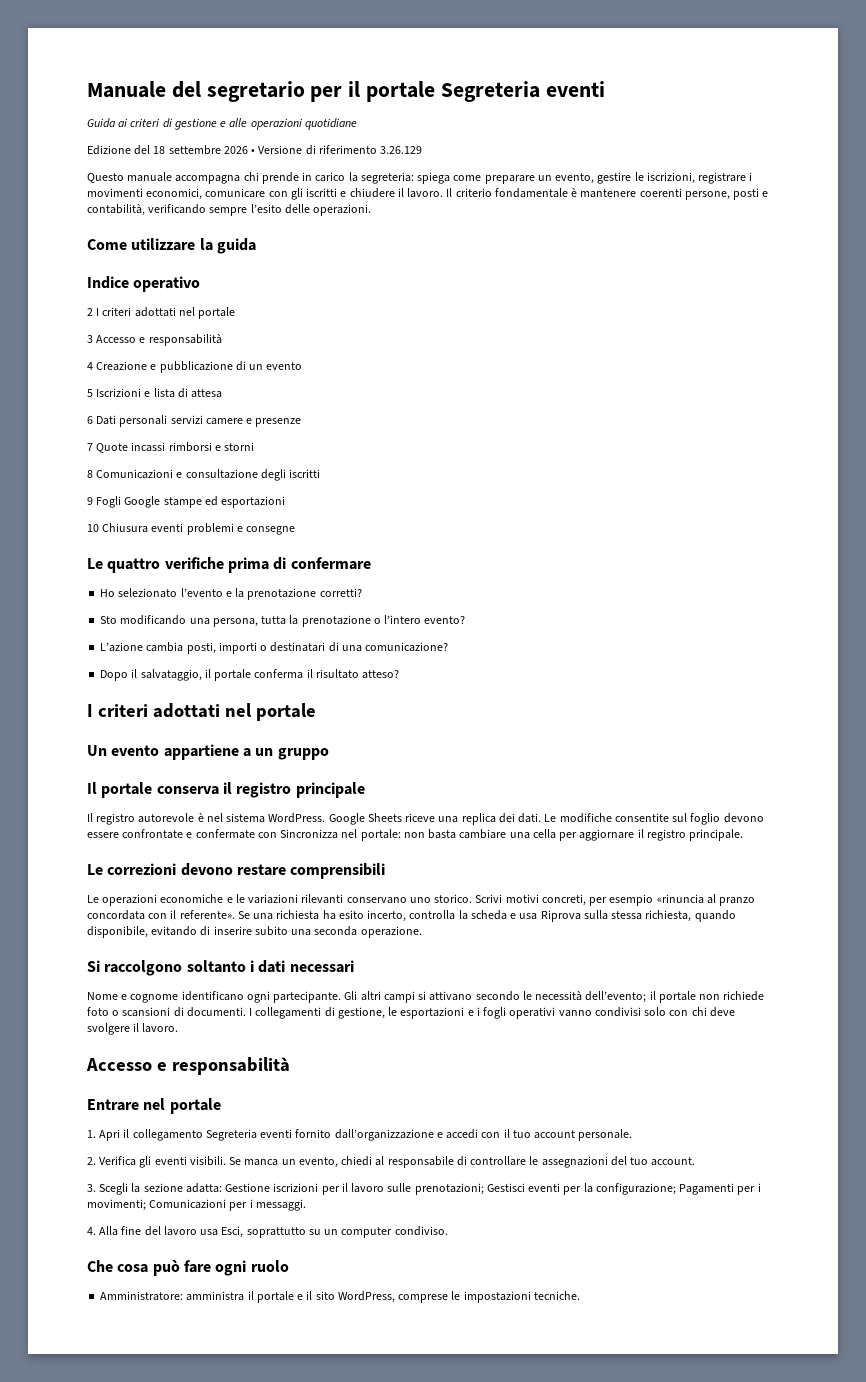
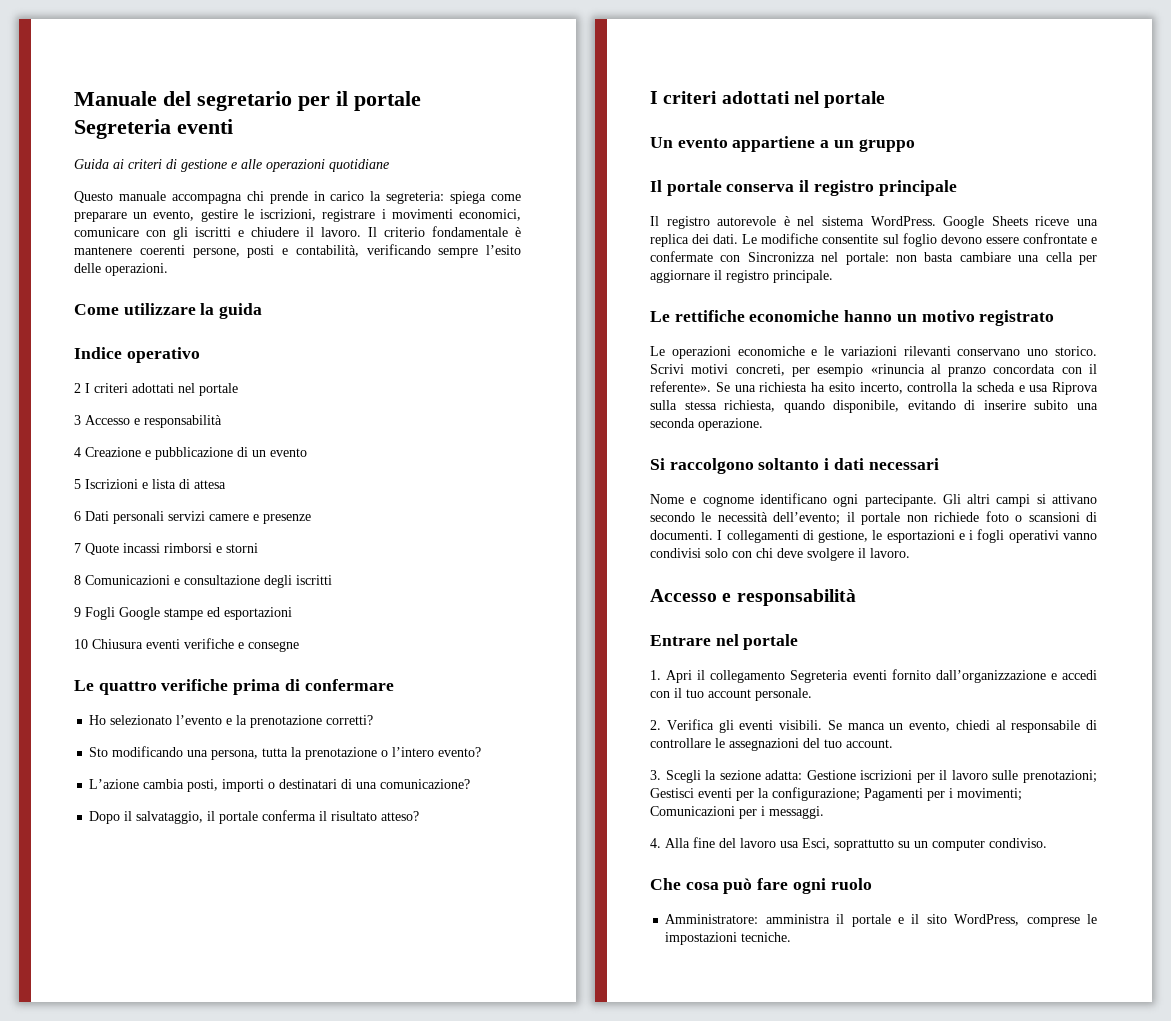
[87,145,423,155] // Edizione del 18 settembre 2026 • Versione di riferimento 3.26.129 -> (389, 165) none
[186,523,234,535] problemi -> [184,638,234,649] verifiche
[107,863,386,879] correzioni devono restare comprensibili -> [674,310,1055,326] rettifiche economiche hanno un motivo registrato

